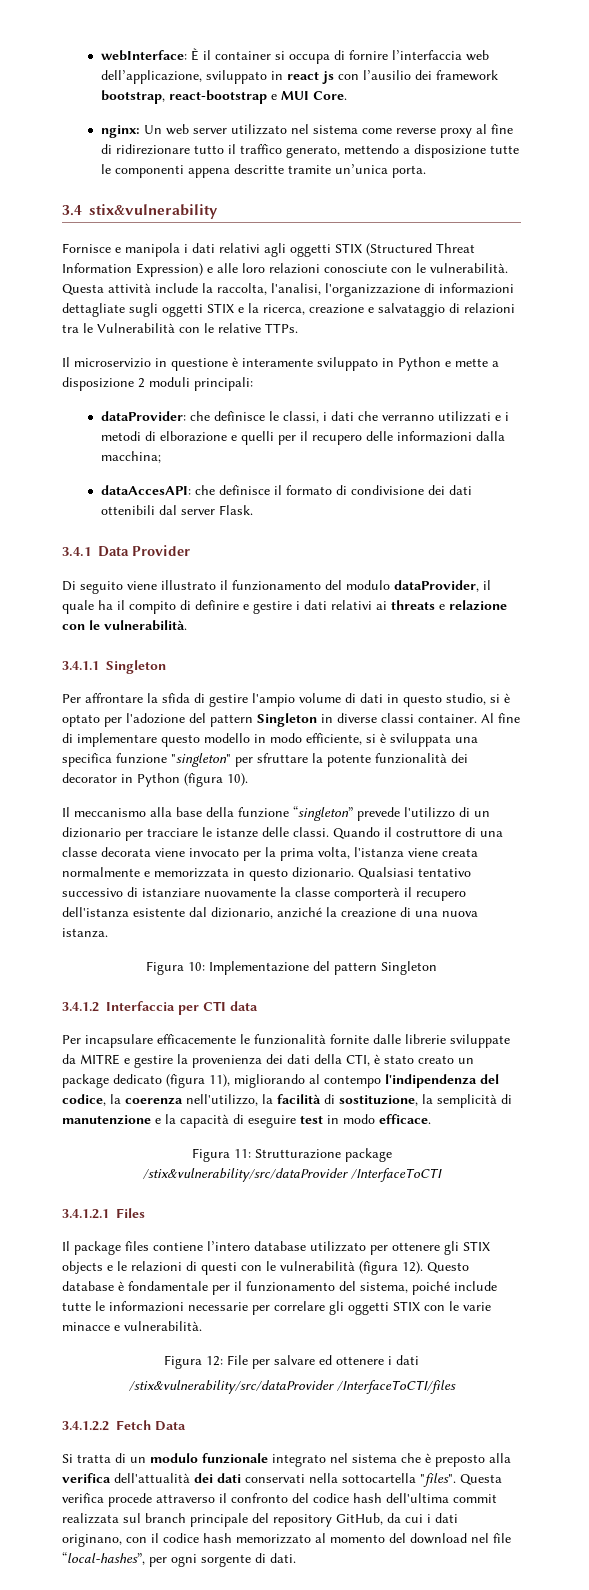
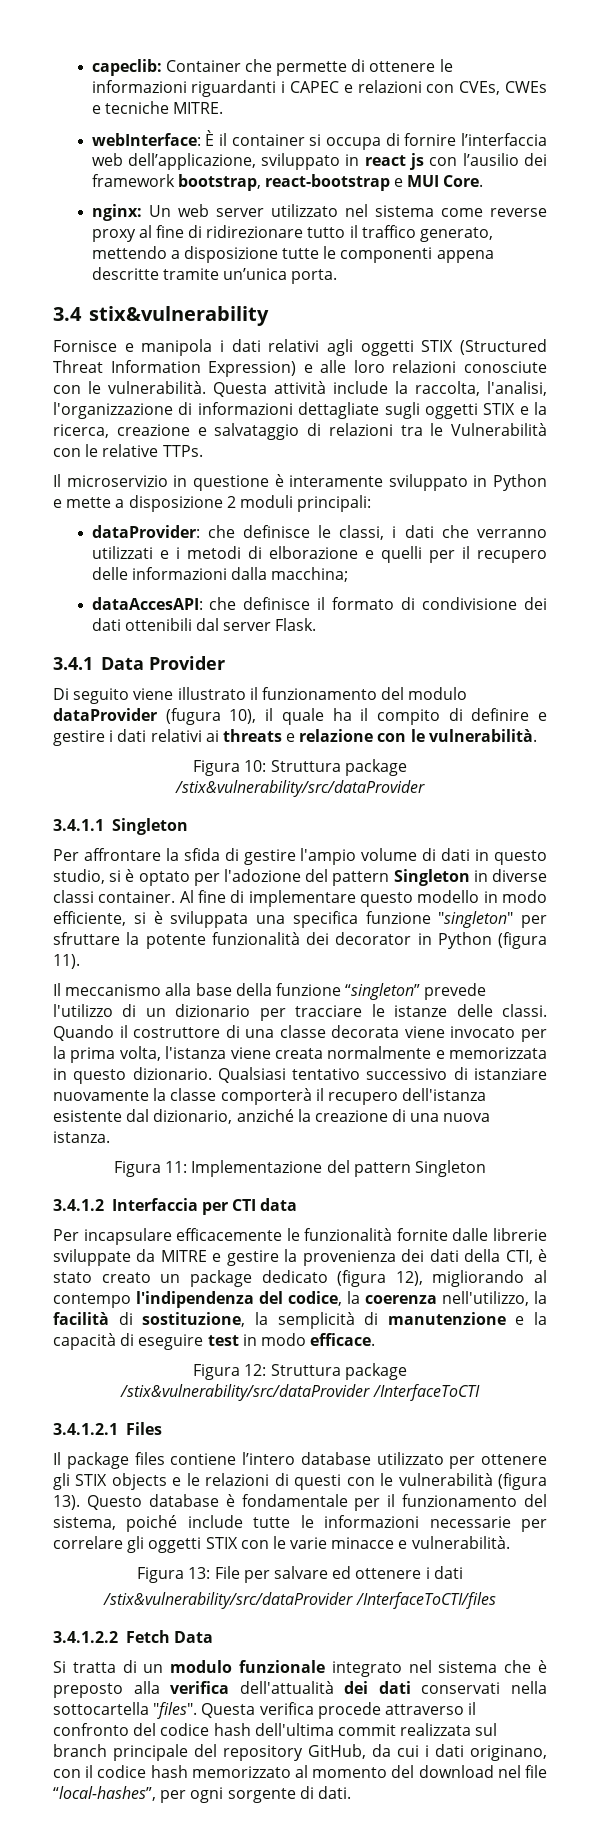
(100, 55) none -> [91,59,453,76] [91,80,547,97] [91,101,223,114] capeclib: Container che permette di ottenere le informazioni riguardanti i CAPEC e relazioni con CVEs, CWEs e tecniche MITRE. //
[394,580,479,592] dataProvider, -> [53,708,257,725] dataProvider (fugura 10),
(187, 625) none -> [193,759,407,776] [175,780,425,797] // Figura 10: Struttura package // /stix&vulnerability/src/dataProvider
[227,773,248,786] 10). -> [53,954,80,969] 11).
[188,962,205,971] 10: -> [165,1161,188,1173] 11:
[209,1074,230,1087] 11), -> [395,1271,423,1286] 12),
[233,1149,341,1159] 11: Strutturazione -> [244,1364,341,1376] 12: Struttura
[402,1261,423,1274] 12). -> [53,1495,80,1510] 13).
[206,1356,223,1366] 12: -> [188,1567,211,1579] 13:

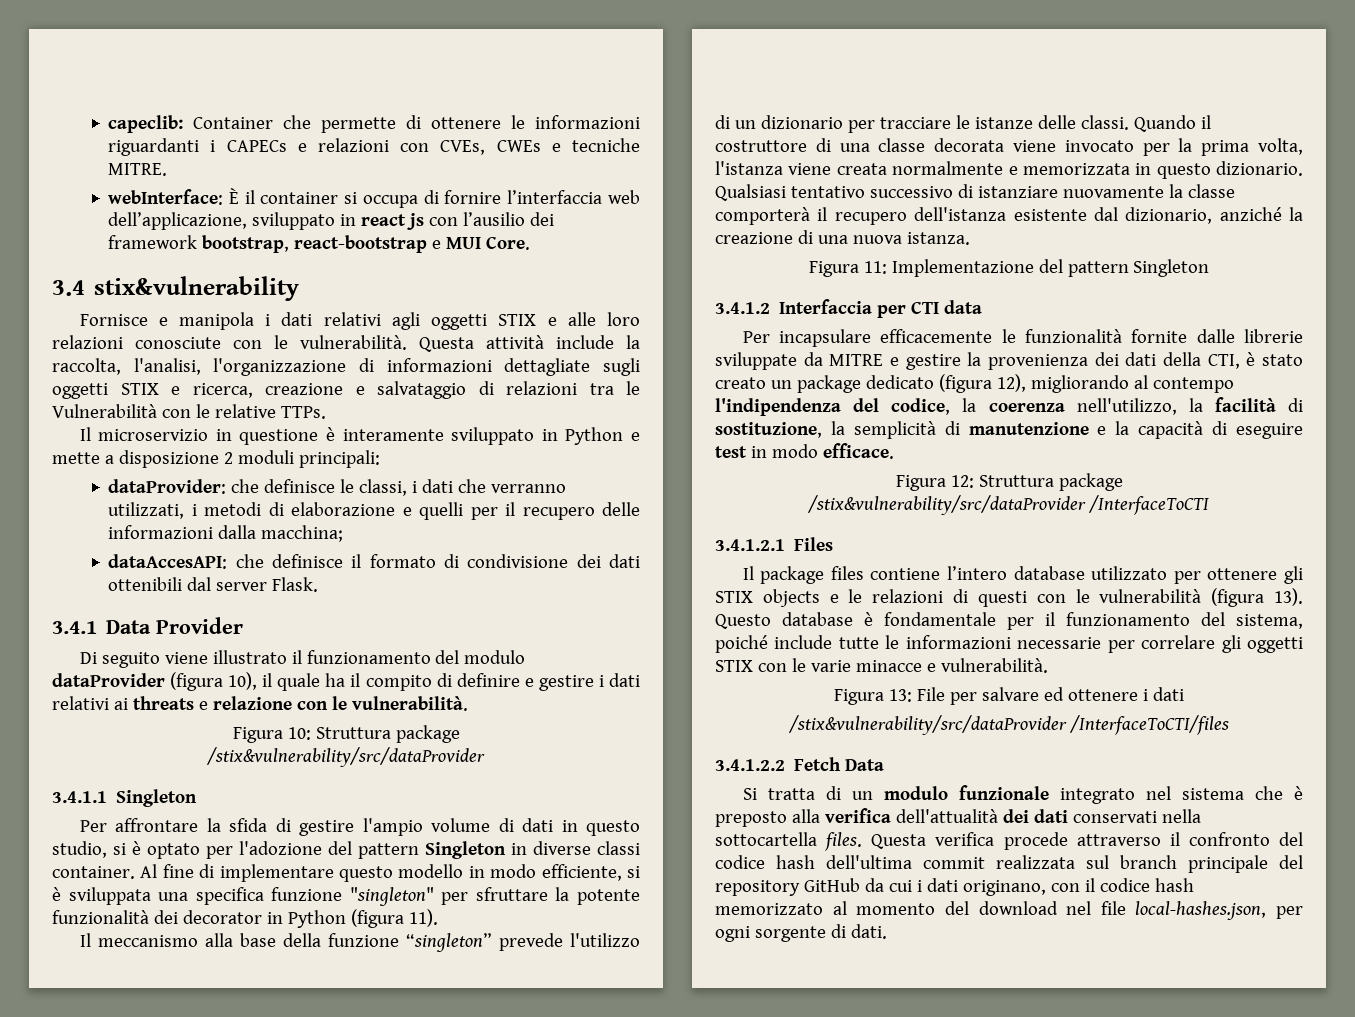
[289,81,339,93] CAPEC -> [226,140,287,152] CAPECs
[91,204,547,221] [91,225,494,242] [91,246,494,263] [91,267,338,284] // nginx: Un web server utilizzato nel sistema come reverse proxy al fine di ridirezionare tutto il traffico generato, mettendo a disposizione tutte le componenti appena descritte tramite un’unica porta. -> (531, 243) none
[460,339,547,355] [53,360,297,377] (Structured Threat Information Expression) -> (537, 320) none
[534,402,547,415] la -> (180, 390) none
[91,546,169,559] utilizzati e -> [108,502,185,519] utilizzati,
[268,546,358,559] elborazione -> [291,502,396,516] elaborazione
[165,708,221,725] (fugura -> [170,672,224,691] (figura
[153,1702,198,1719] "files". -> [825,832,863,851] files.
[308,1744,366,1759] GitHub, -> [803,878,860,892] GitHub
[53,1786,156,1801] “local-hashes”, -> [1135,901,1267,920] local-hashes.json,

